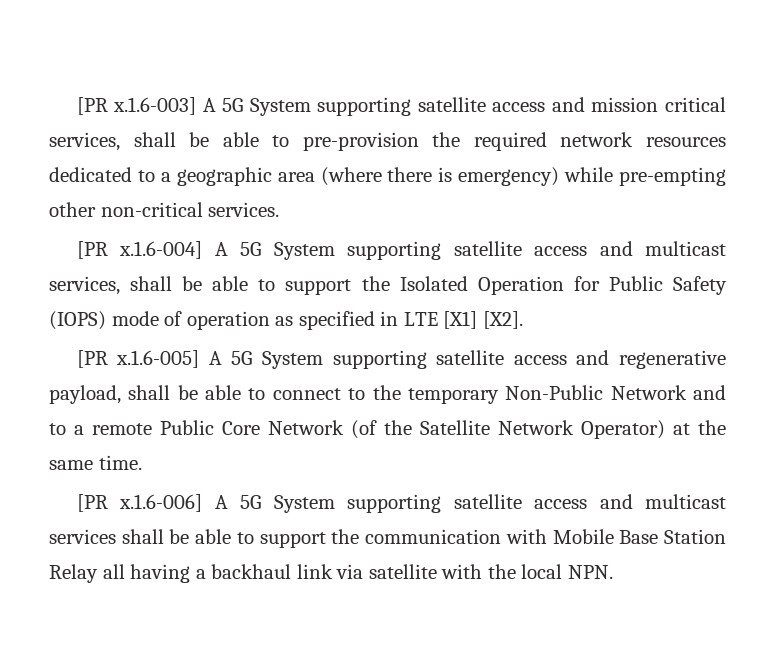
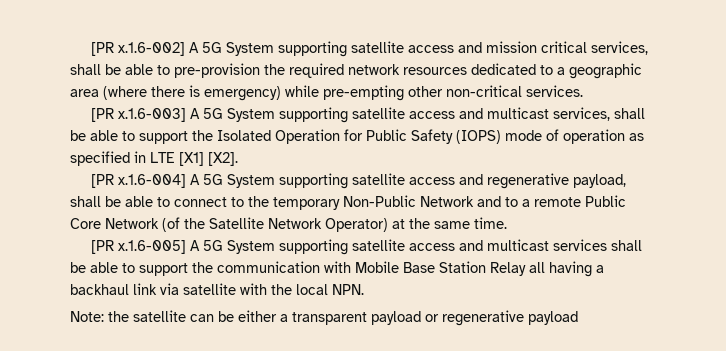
[76,97,197,115] [PR x.1.6-003] -> [91,42,186,56] [PR x.1.6-002]
[119,241,203,259] x.1.6-004] -> [118,108,187,122] x.1.6-003]
[116,350,200,368] x.1.6-005] -> [118,174,187,188] x.1.6-004]
[119,494,203,512] x.1.6-006] -> [118,240,187,254] x.1.6-005]
(613, 572) none -> [70,310,578,326] // Note: the satellite can be either a transparent payload or regenerative payload

